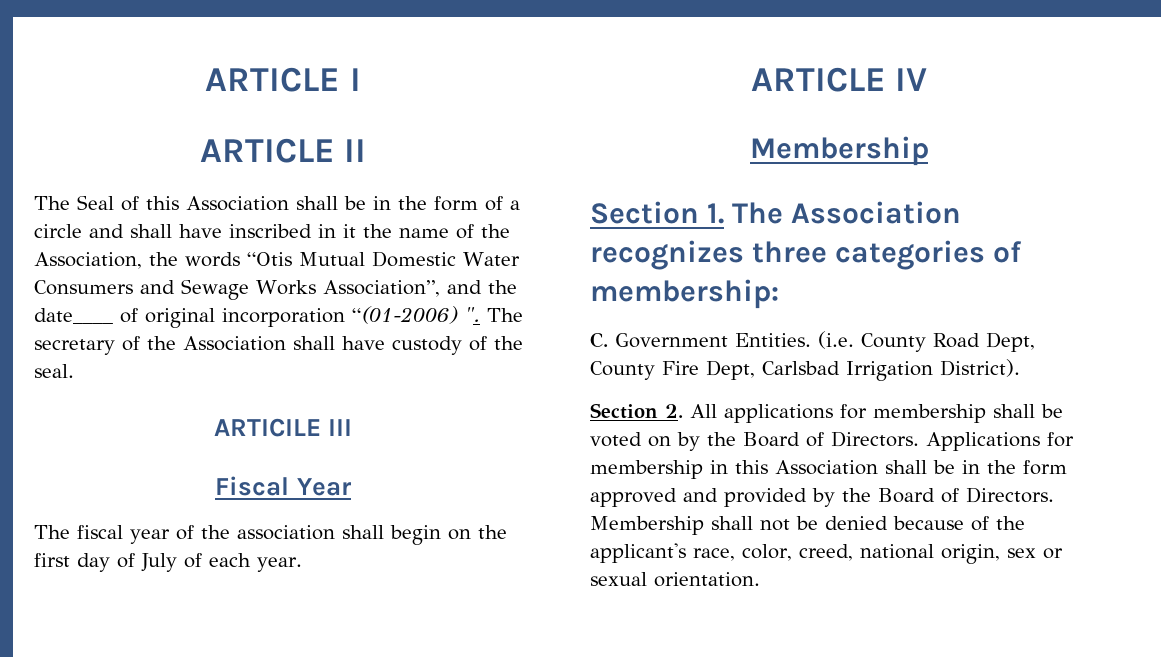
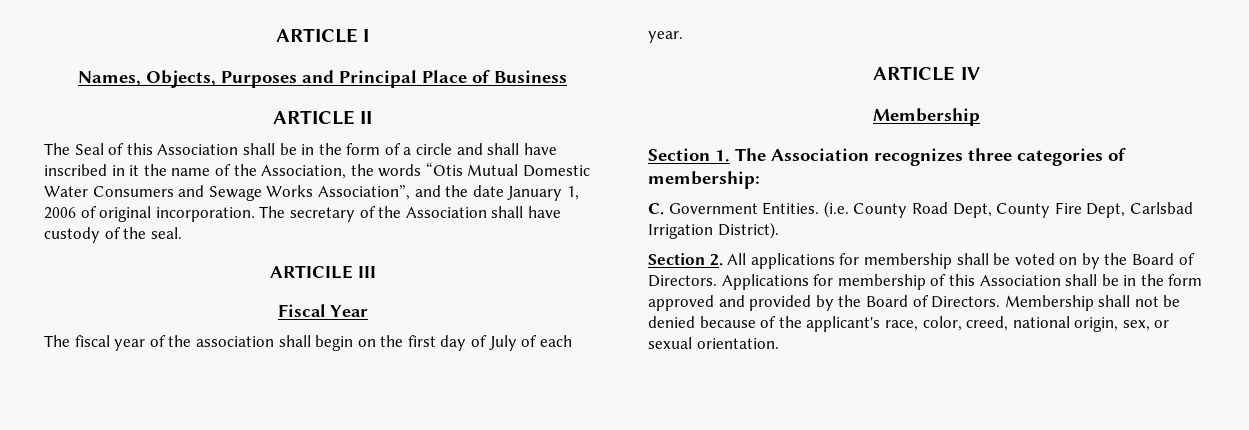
(361, 79) none -> [78,70,567,88] // Names, Objects, Purposes and Principal Place of Business
[34,306,480,328] date____ of original incorporation “(01-2006) ". -> [472,185,579,201] [44,206,255,222] date January 1, 2006 of original incorporation.
[710,460,728,474] in -> [930,274,947,286] of
[1006,548,1036,558] sex -> [1122,320,1150,331] sex,

